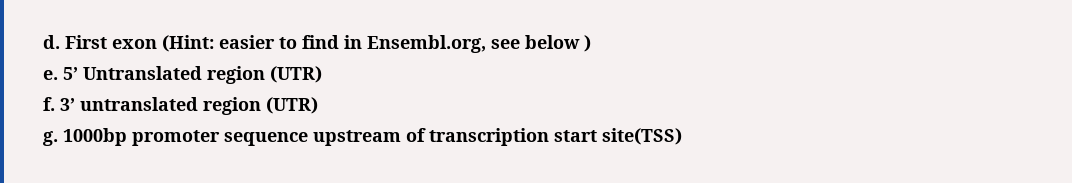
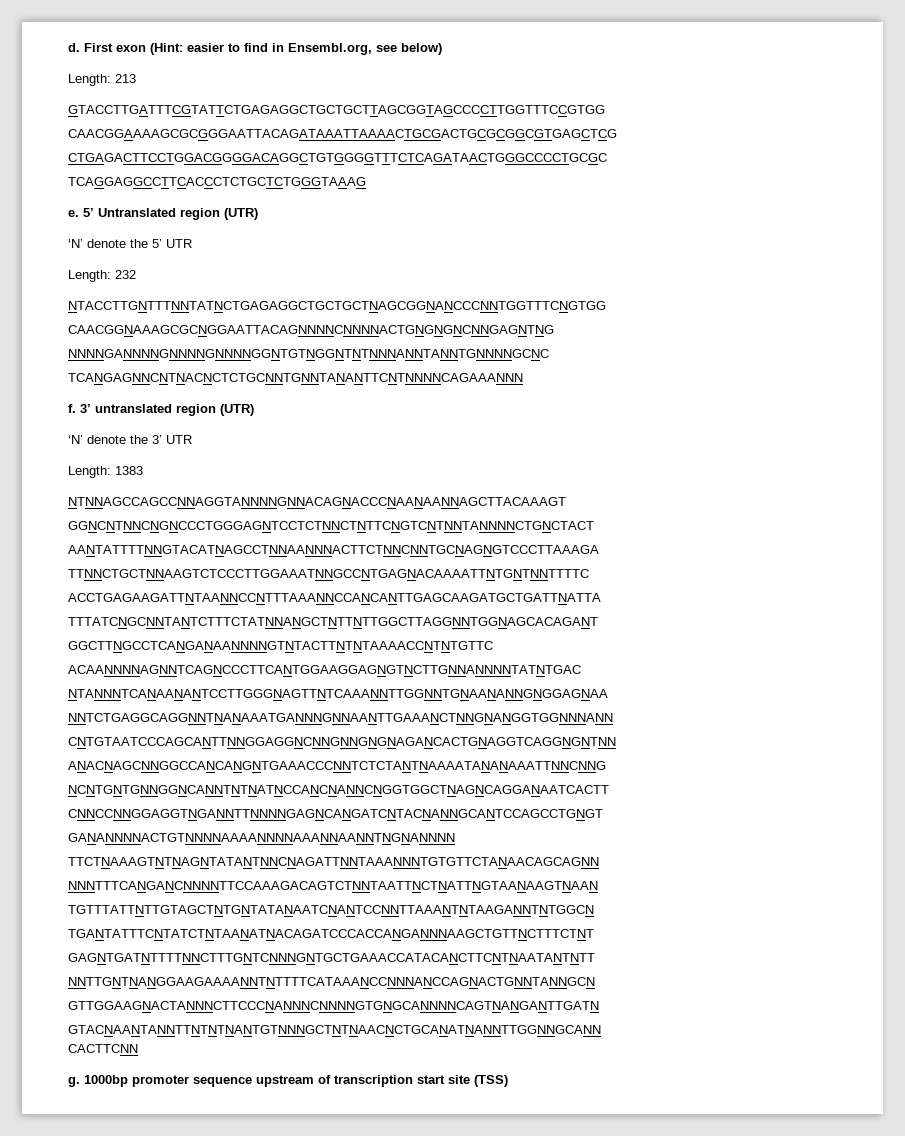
[525,35,591,52] below ) -> [401,43,442,55] [68,74,136,86] [68,105,605,114] [68,129,617,138] [68,153,607,162] [68,177,366,186] below) // Length: 213 // GTACCTTGATTTCGTATTCTGAGAGGCTGCTGCTTAGCGGTAGCCCCTTGGTTTCCGTGG // CAACGGAAAAGCGCGGGAATTACAGATAAATTAAAACTGCGACTGCGCGGCGTGAGCTCG // CTGAGACTTCCTGGACGGGGACAGGCTGTGGGGTTTCTCAGATAACTGGGCCCCTGCGC // TCAGGAGGCCTTCACCCTCTGCTCTGGGTAAAG
(322, 74) none -> [68,239,192,248] [68,270,136,282] [68,301,606,310] [68,325,554,334] [68,349,549,358] [68,373,523,382] // ‘N’ denote the 5’ UTR // Length: 232 // NTACCTTGNTTTNNTATNCTGAGAGGCTGCTGCTNAGCGGNANCCCNNTGGTTTCNGTGG // CAACGGNAAAGCGCNGGAATTACAGNNNNCNNNNACTGNGNGNCNNGAGNTNG // NNNNGANNNNGNNNNGNNNNGGNTGTNGGNTNTNNNANNTANNTGNNNNGCNC // TCANGAGNNCNTNACNCTCTGCNNTGNNTANANTTCNTNNNNCAGAAANNN
(318, 105) none -> [68,435,192,444] [68,466,143,478] [68,497,566,506] [68,521,594,530] [68,545,599,554] [68,569,589,578] [68,593,601,602] [68,617,598,626] [68,641,493,650] [68,665,581,674] [68,689,608,698] [68,713,613,722] [68,737,616,746] [68,761,606,770] [68,785,609,794] [68,809,603,818] [68,833,455,842] [68,857,599,866] [68,881,598,890] [68,905,594,914] [68,929,594,938] [68,953,595,962] [68,977,595,986] [68,1001,599,1010] [68,1025,601,1034] [68,1044,138,1053] // ‘N’ denote the 3’ UTR // Length: 1383 // NTNNAGCCAGCCNNAGGTANNNNGNNACAGNACCCNAANAANNAGCTTACAAAGT // GGNCNTNNCNGNCCCTGGGAGNTCCTCTNNCTNTTCNGTCNTNNTANNNNCTGNCTACT // AANTATTTTNNGTACATNAGCCTNNAANNNACTTCTNNCNNTGCNAGNGTCCCTTAAAGA // TTNNCTGCTNNAAGTCTCCCTTGGAAATNNGCCNTGAGNACAAAATTNTGNTNNTTTTC // ACCTGAGAAGATTNTAANNCCNTTTAAANNCCANCANTTGAGCAAGATGCTGATTNATTA // TTTATCNGCNNTANTCTTTCTATNNANGCTNTTNTTGGCTTAGGNNTGGNAGCACAGANT // GGCTTNGCCTCANGANAANNNNGTNTACTTNTNTAAAACCNTNTGTTC // ACAANNNNAGNNTCAGNCCCTTCANTGGAAGGAGNGTNCTTGNNANNNNTATNTGAC // NTANNNTCANAANANTCCTTGGGNAGTTNTCAAANNTTGGNNTGNAANANNGNGGAGNAA // NNTCTGAGGCAGGNNTNANAAATGANNNGNNAANTTGAAANCTNNGNANGGTGGNNNANN // CNTGTAATCCCAGCANTTNNGGAGGNCNNGNNGNGNAGANCACTGNAGGTCAGGNGNTNN // ANACNAGCNNGGCCANCANGNTGAAACCCNNTCTCTANTNAAAATANANAAATTNNCNNG // NCNTGNTGNNGGNCANNTNTNATNCCANCNANNCNGGTGGCTNAGNCAGGANAATCACTT // CNNCCNNGGAGGTNGANNTTNNNNGAGNCANGATCNTACNANNGCANTCCAGCCTGNGT // GANANNNNACTGTNNNNAAAANNNNAAANNAANNTNGNANNNN // TTCTNAAAGTNTNAGNTATANTNNCNAGATTNNTAAANNNTGTGTTCTANAACAGCAGNN // NNNTTTCANGANCNNNNTTCCAAAGACAGTCTNNTAATTNCTNATTNGTAANAAGTNAAN // TGTTTATTNTTGTAGCTNTGNTATANAATCNANTCCNNTTAAANTNTAAGANNTNTGGCN // TGANTATTTCNTATCTNTAANATNACAGATCCCACCANGANNNAAGCTGTTNCTTTCTNT // GAGNTGATNTTTTNNCTTTGNTCNNNGNTGCTGAAACCATACANCTTCNTNAATANTNTT // NNTTGNTNANGGAAGAAAANNTNTTTTCATAAANCCNNNANCCAGNACTGNNTANNGCN // GTTGGAAGNACTANNNCTTCCCNANNNCNNNNGTGNGCANNNNCAGTNANGANTTGATN // GTACNAANTANNTTNTNTNANTGTNNNGCTNTNAACNCTGCANATNANNTTGGNNGCANN // CACTTCNN
[602,128,682,145] site(TSS) -> [448,1075,508,1087] site (TSS)

